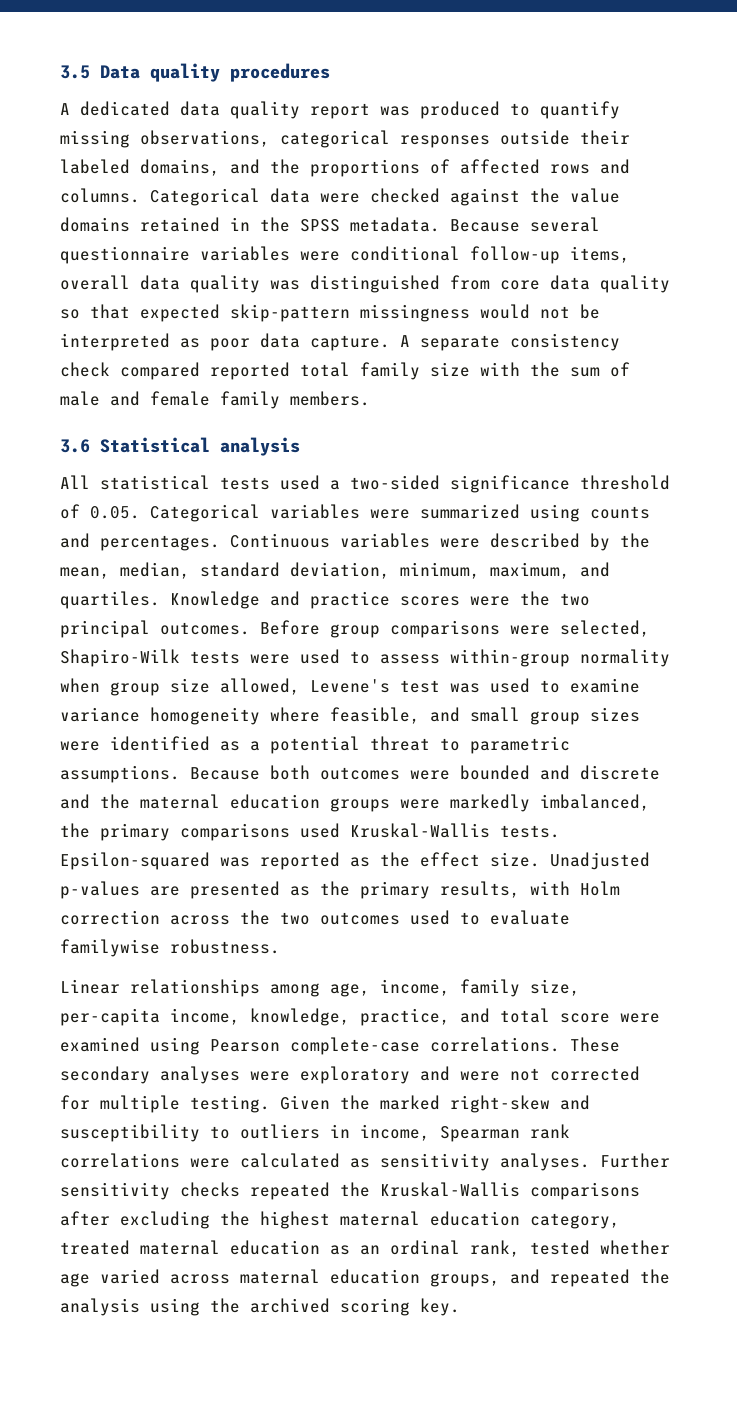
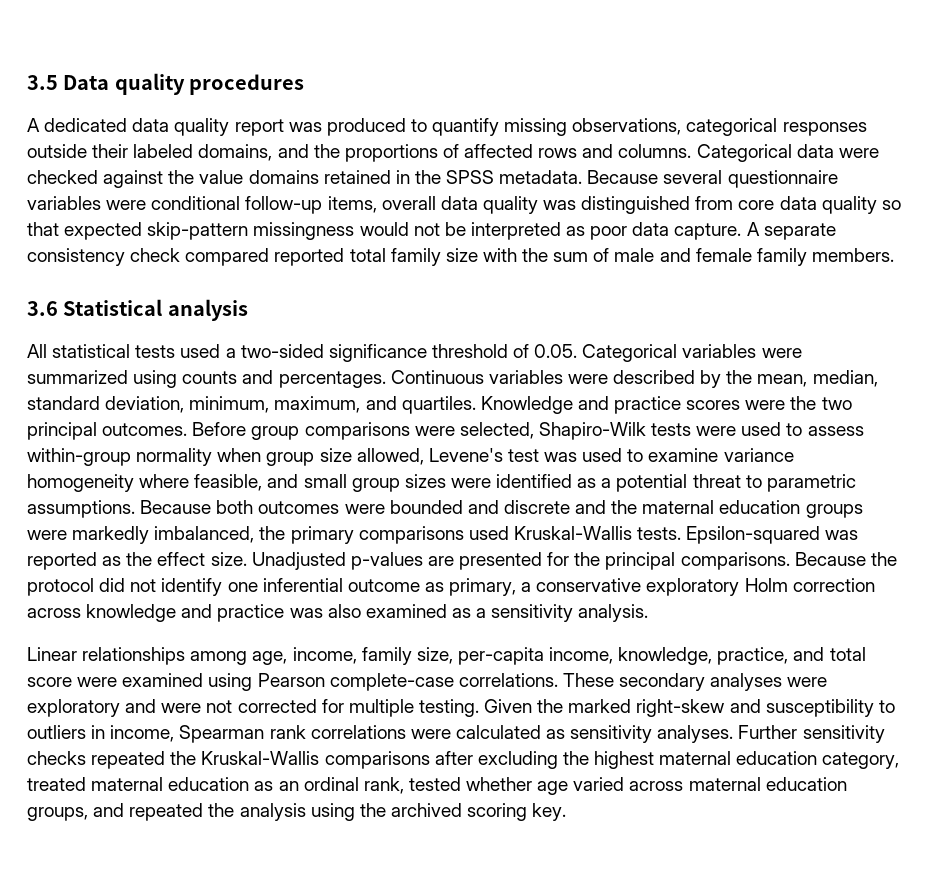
[290,881,620,899] [60,910,570,925] [60,939,280,957] as the primary results, with Holm correction across the two outcomes used to evaluate familywise robustness. -> [547,552,897,570] [27,578,875,596] [27,604,649,622] for the principal comparisons. Because the protocol did not identify one inferential outcome as primary, a conservative exploratory Holm correction across knowledge and practice was also examined as a sensitivity analysis.

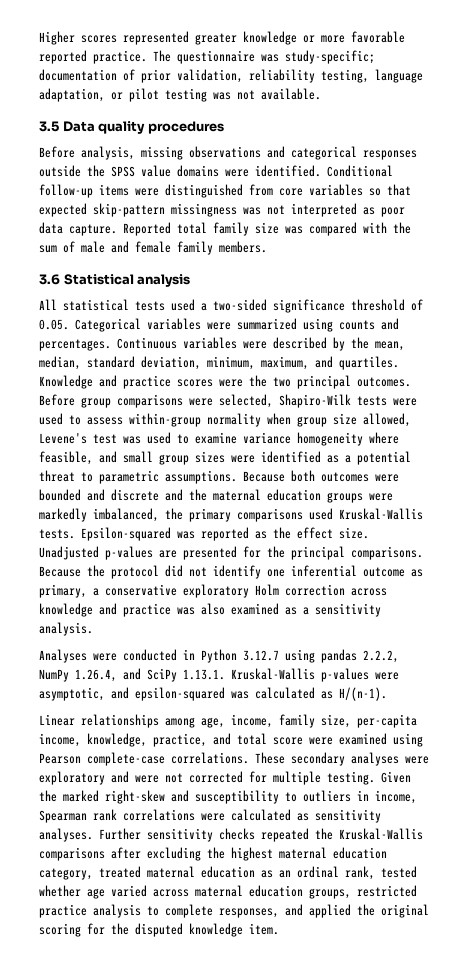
[27,73,305,95] [27,118,867,136] [27,144,879,162] [27,170,838,188] [27,196,577,214] 3.5 Data quality procedures // A dedicated data quality report was produced to quantify missing observations, categorical responses outside their labeled domains, and the proportions of affected rows and columns. Categorical data were checked against the value domains retained in the SPSS metadata. Because several questionnaire variables were conditional follow-up items, overall data quality was -> [39,31,405,45] [39,50,375,64] [39,69,423,83] [39,88,321,102] [39,121,224,134] [39,146,417,160] [39,165,393,177] [39,184,159,198] Higher scores represented greater knowledge or more favorable reported practice. The questionnaire was study-specific; documentation of prior validation, reliability testing, language adaptation, or pilot testing was not available. // 3.5 Data quality procedures // Before analysis, missing observations and categorical responses outside the SPSS value domains were identified. Conditional follow-up items were
[779,196,877,214] data quality -> [309,184,363,196] variables
[359,222,466,236] would not be -> [243,205,285,215] was not
[746,222,836,240] [27,248,345,266] A separate consistency check compared reported -> [123,222,171,236] Reported
(478, 255) none -> [285,222,357,236] was compared
(649, 613) none -> [39,649,399,663] [39,668,399,682] [39,687,387,701] // Analyses were conducted in Python 3.12.7 using pandas 2.2.2, NumPy 1.26.4, and SciPy 1.13.1. Kruskal-Wallis p-values were asymptotic, and epsilon-squared was calculated as H/(n-1).
[93,803,567,821] and repeated the analysis using the archived scoring key. -> [357,885,417,897] [39,904,429,918] [39,923,279,937] restricted practice analysis to complete responses, and applied the original scoring for the disputed knowledge item.

